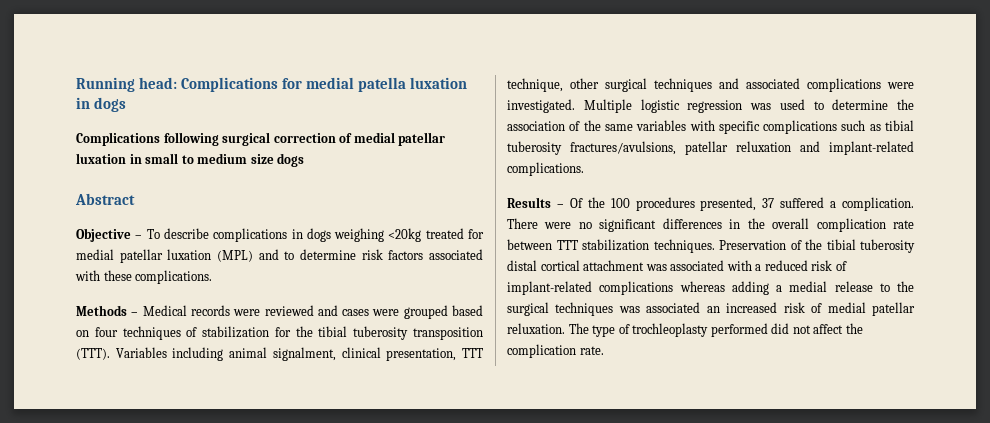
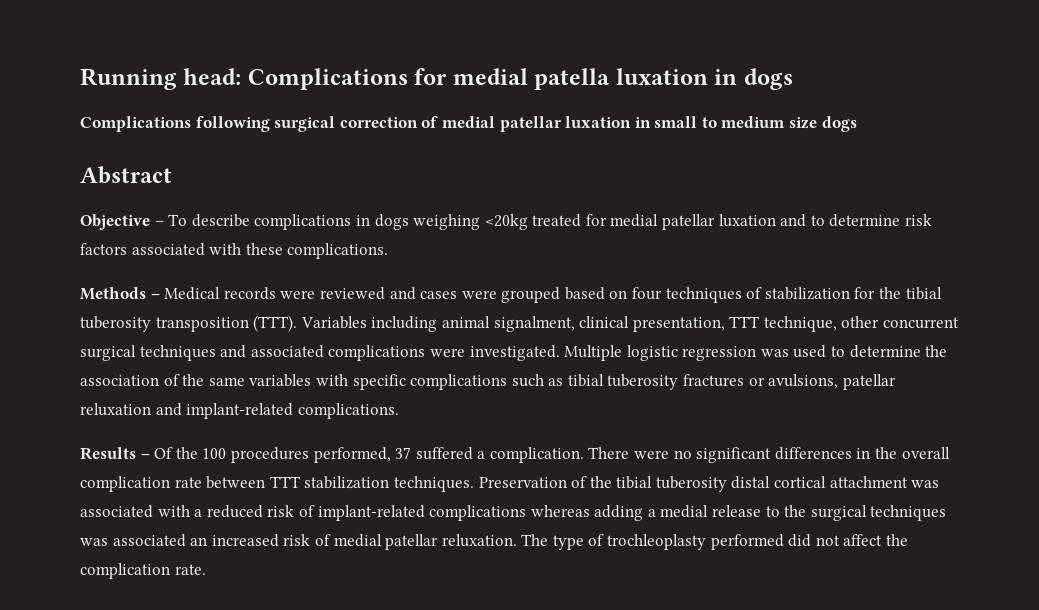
[217,250,253,262] (MPL) -> (776, 220) none
(599, 83) none -> [883,317,960,329] concurrent
[570,141,676,155] fractures/avulsions, -> [683,374,839,389] fractures or avulsions,
[700,197,757,211] presented, -> [313,447,391,463] performed,

